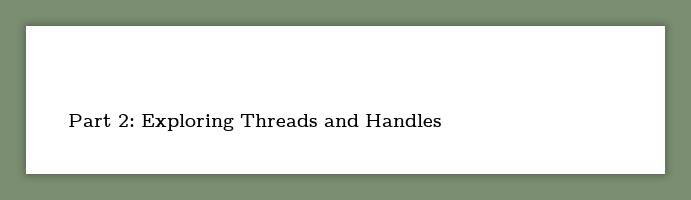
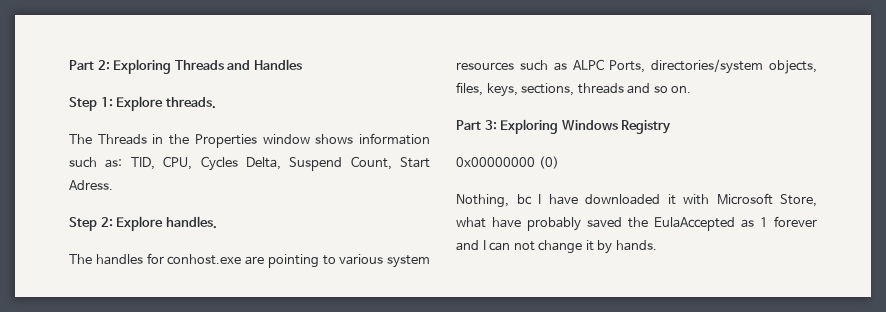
(442, 120) none -> [69,96,216,111] [69,133,431,148] [69,156,430,171] [69,180,113,190] [69,216,217,231] [69,253,430,268] [456,59,817,74] [456,82,692,97] [456,119,672,134] [456,156,559,169] [456,193,817,208] [456,216,817,231] [456,240,657,254] // Step 1: Explore threads. // The Threads in the Properties window shows information such as: TID, CPU, Cycles Delta, Suspend Count, Start Adress. // Step 2: Explore handles. // The handles for conhost.exe are pointing to various system resources such as ALPC Ports, directories/system objects, files, keys, sections, threads and so on. // Part 3: Exploring Windows Registry // 0x00000000 (0) // Nothing, bc I have downloaded it with Microsoft Store, what have probably saved the EulaAccepted as 1 forever and I can not change it by hands.

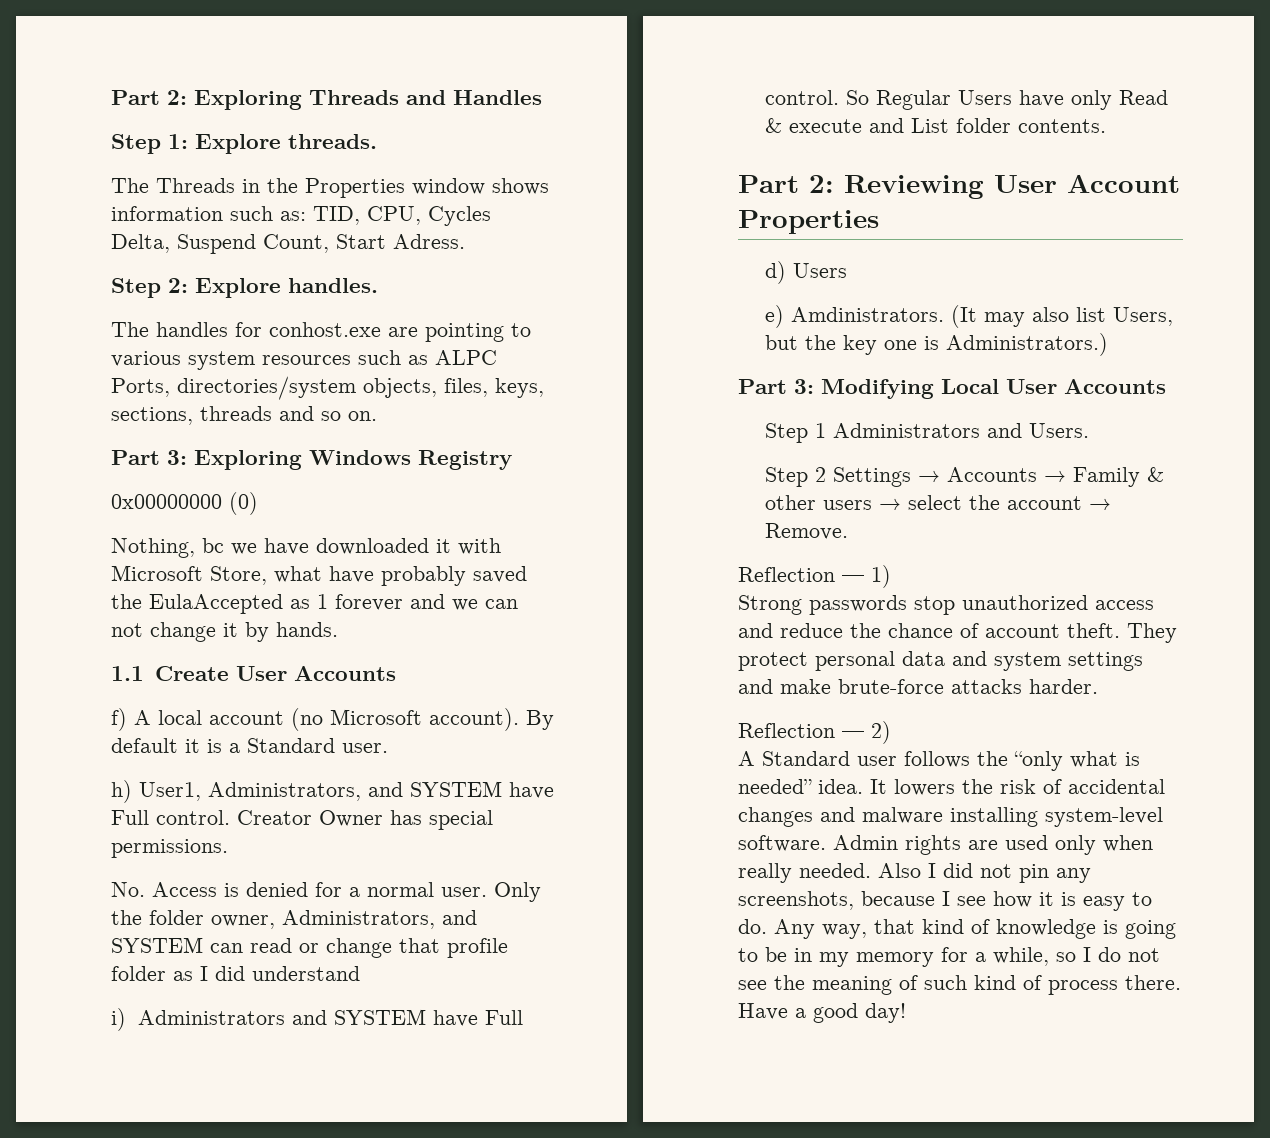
[538,194,541,204] I -> [231,543,257,555] we
[482,240,486,250] I -> [452,599,478,611] we
(657, 245) none -> [111,666,396,681] [111,708,554,731] [111,738,388,753] [111,780,554,803] [111,810,493,830] [111,839,228,858] [111,882,541,902] [111,910,477,929] [111,937,508,958] [111,966,360,981] [111,1008,524,1031] [765,90,1169,110] [765,118,1107,133] [738,174,1180,199] [738,210,879,234] [765,261,848,284] [765,305,1174,328] [765,333,1109,356] [738,379,1166,399] [765,423,1090,443] [765,467,1165,487] [765,495,1112,510] [765,523,849,540] [738,565,891,588] [738,595,1154,615] [738,623,1177,643] [738,651,1143,671] [738,679,1098,694] [738,721,891,744] [738,751,1140,771] [738,779,1165,796] [738,807,1163,827] [738,835,1153,855] [738,863,1091,883] [738,891,1152,911] [738,919,1176,939] [738,947,1160,967] [738,975,1181,995] [738,1003,906,1023] // 1.1 Create User Accounts // f) A local account (no Microsoft account). By default it is a Standard user. // h) User1, Administrators, and SYSTEM have Full control. Creator Owner has special permissions. // No. Access is denied for a normal user. Only the folder owner, Administrators, and SYSTEM can read or change that profile folder as I did understand // i) Administrators and SYSTEM have Full control. So Regular Users have only Read & execute and List folder contents. // Part 2: Reviewing User Account Properties // d) Users // e) Amdinistrators. (It may also list Users, but the key one is Administrators.) // Part 3: Modifying Local User Accounts // Step 1 Administrators and Users. // Step 2 Settings → Accounts → Family & other users → select the account → Remove. // Reflection — 1) // Strong passwords stop unauthorized access and reduce the chance of account theft. They protect personal data and system settings and make brute-force attacks harder. // Reflection — 2) // A Standard user follows the “only what is needed” idea. It lowers the risk of accidental changes and malware installing system-level software. Admin rights are used only when really needed. Also I did not pin any screenshots, because I see how it is easy to do. Any way, that kind of knowledge is going to be in my memory for a while, so I do not see the meaning of such kind of process there. Have a good day!

